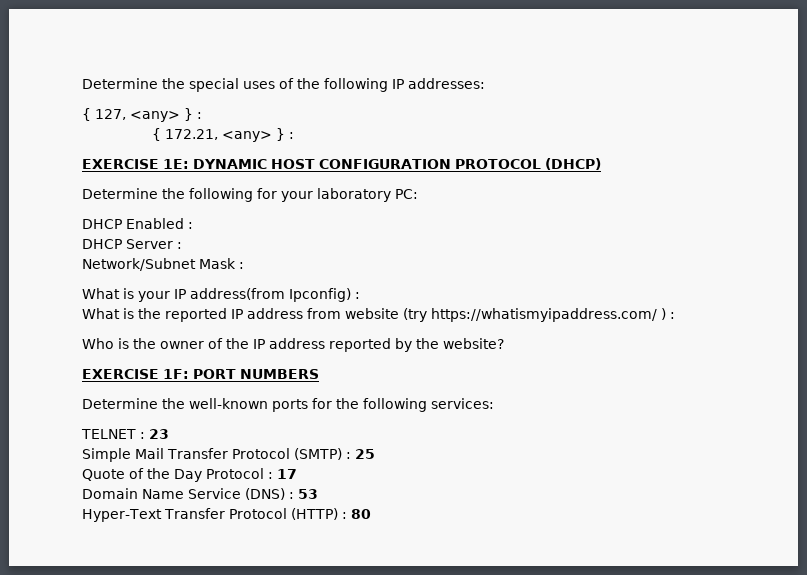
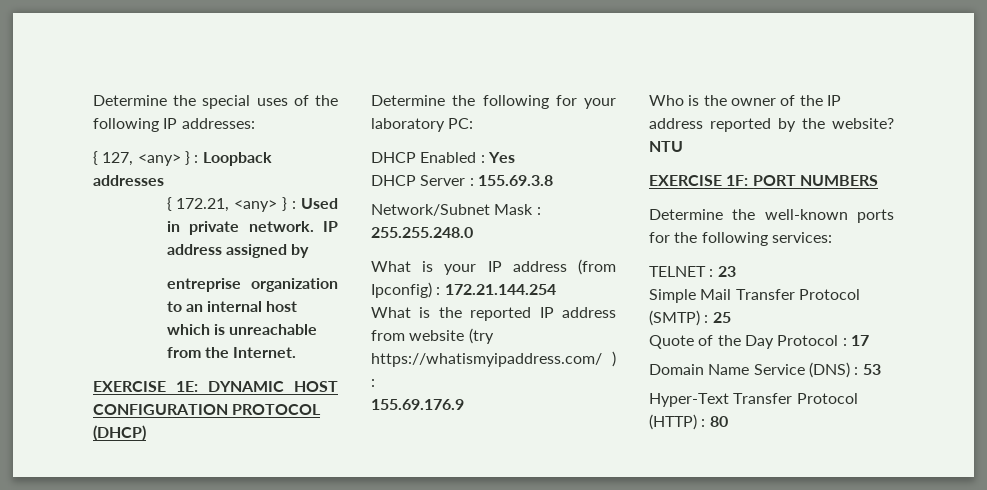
(202, 115) none -> [202,152,272,166] [93,175,164,186] Loopback addresses
(295, 135) none -> [301,198,338,209] [166,221,338,235] [166,244,310,258] [166,278,338,292] [166,301,298,312] [166,324,318,335] [166,347,297,358] Used in private network. IP address assigned by // entreprise organization to an internal host which is unreachable from the Internet.
(193, 225) none -> [487,152,515,163] Yes
(182, 245) none -> [477,175,553,186] 155.69.3.8
(244, 265) none -> [371,227,473,238] 255.255.248.0
[190,288,285,300] address(from -> [512,259,616,275] address (from
(360, 295) none -> [444,284,556,295] 172.21.144.254
(675, 315) none -> [371,399,464,410] // 155.69.176.9
(504, 343) none -> [649,141,683,152] NTU

